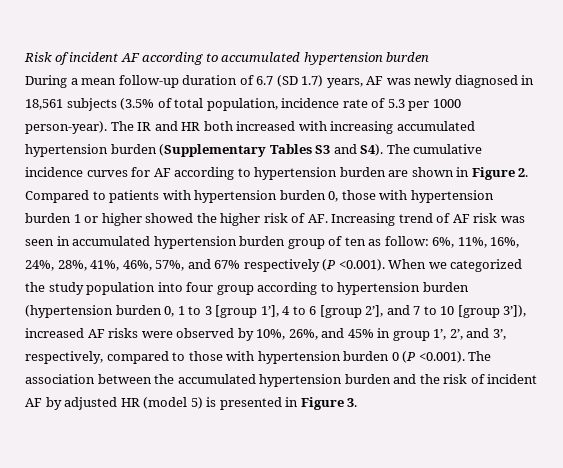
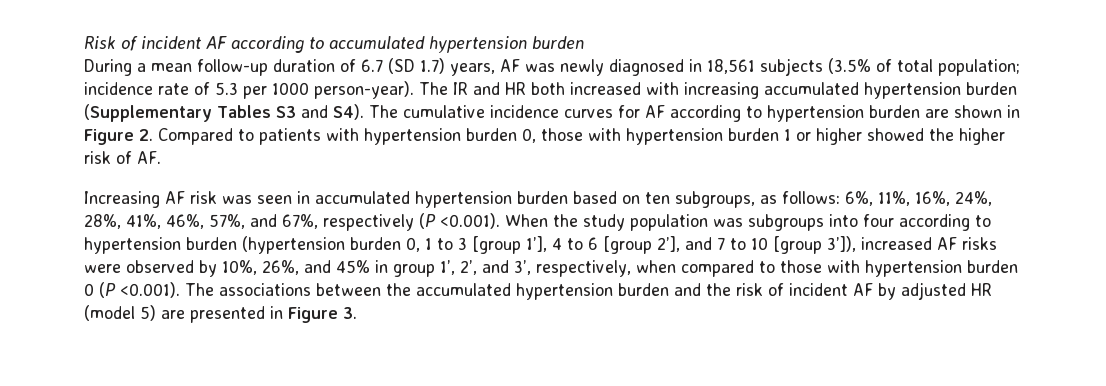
[206,98,278,111] population, -> [938,59,1020,76] population;
[331,213,451,226] Increasing trend of -> [84,191,160,208] // Increasing
[287,236,429,249] group of ten as follow: -> [573,191,840,208] based on ten subgroups, as follows:
[214,260,241,269] 67% -> [282,214,318,229] 67%,
[428,259,523,272] we categorized -> (548, 220) none
(156, 288) none -> [713,214,824,231] was subgroups
[216,285,254,295] group -> (894, 220) none
(103, 357) none -> [636,260,676,273] when
[25,374,95,384] association -> [219,283,311,296] associations
[206,397,217,407] is -> [161,310,185,319] are

